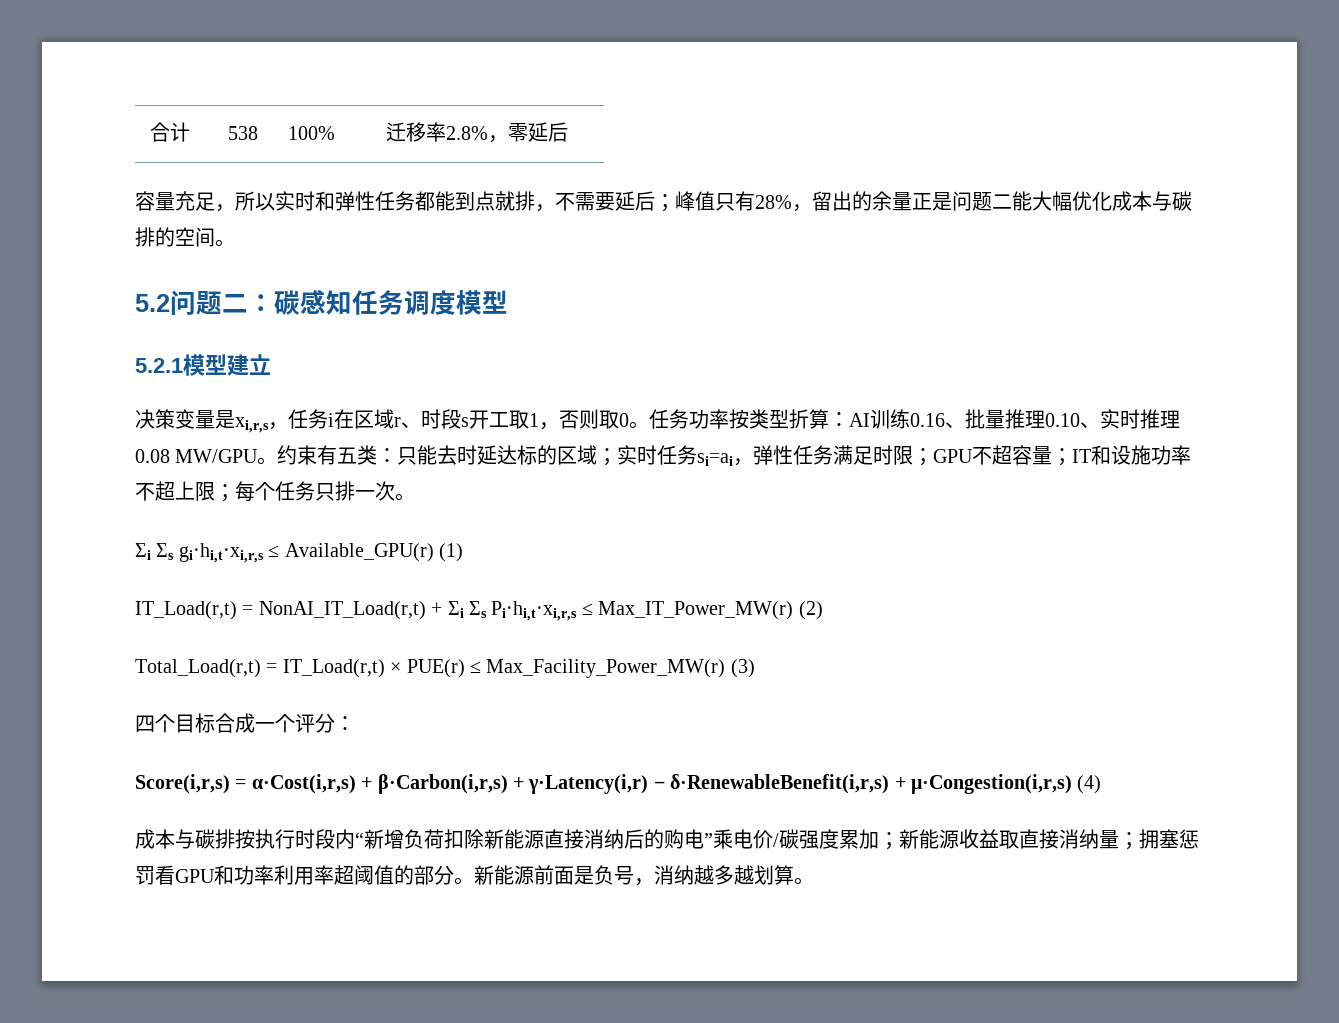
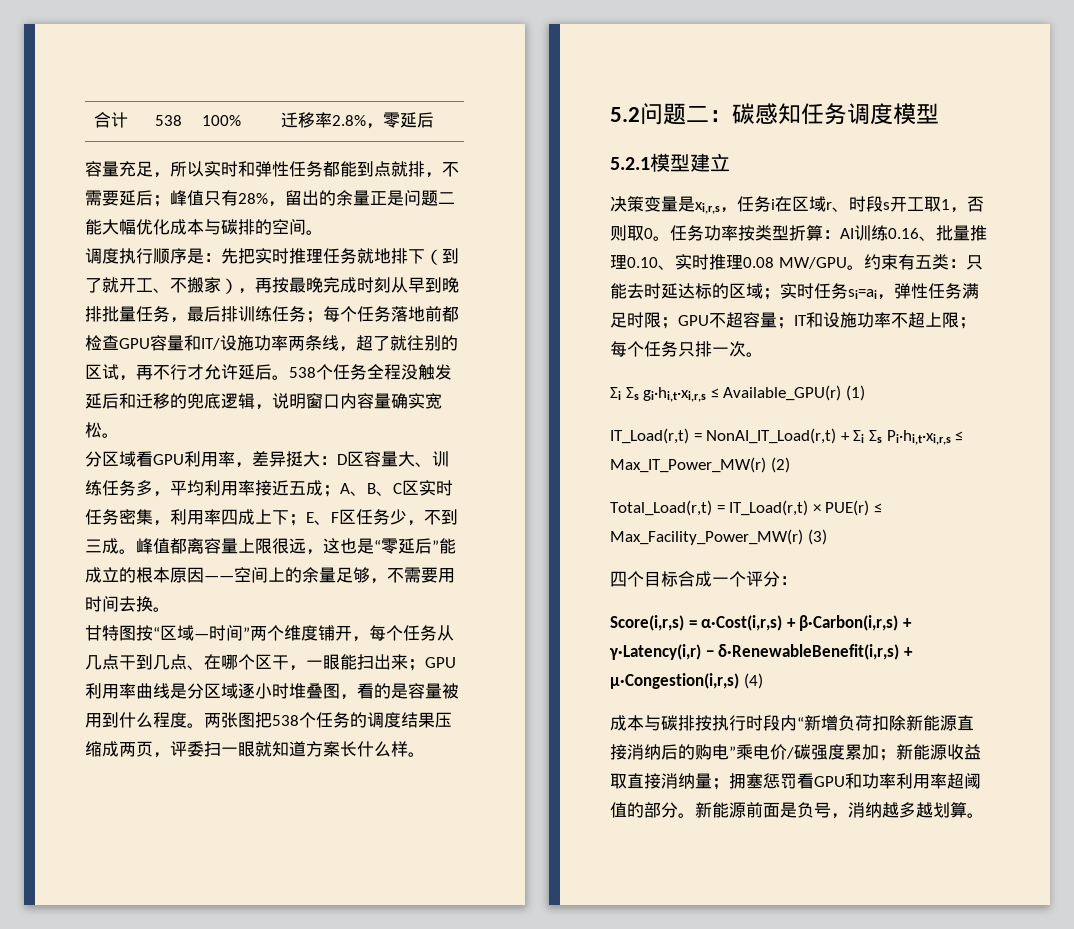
(235, 243) none -> [85,248,459,265] [85,277,459,294] [85,306,459,323] [85,335,458,352] [85,364,452,381] [85,393,442,410] [85,422,119,438] [85,451,449,468] [85,480,453,497] [85,509,458,526] [85,538,456,555] [85,567,455,584] [85,596,170,612] [85,625,454,642] [85,654,456,671] [85,683,459,700] [85,712,452,728] [85,741,425,758] // 调度执行顺序是：先把实时推理任务就地排下（到了就开工、不搬家），再按最晚完成时刻从早到晚排批量任务，最后排训练任务；每个任务落地前都检查GPU容量和IT/设施功率两条线，超了就往别的区试，再不行才允许延后。538个任务全程没触发延后和迁移的兜底逻辑，说明窗口内容量确实宽松。 // 分区域看GPU利用率，差异挺大：D区容量大、训练任务多，平均利用率接近五成；A、B、C区实时任务密集，利用率四成上下；E、F区任务少，不到三成。峰值都离容量上限很远，这也是“零延后”能成立的根本原因——空间上的余量足够，不需要用时间去换。 // 甘特图按“区域—时间”两个维度铺开，每个任务从几点干到几点、在哪个区干，一眼能扫出来；GPU利用率曲线是分区域逐小时堆叠图，看的是容量被用到什么程度。两张图把538个任务的调度结果压缩成两页，评委扫一眼就知道方案长什么样。

